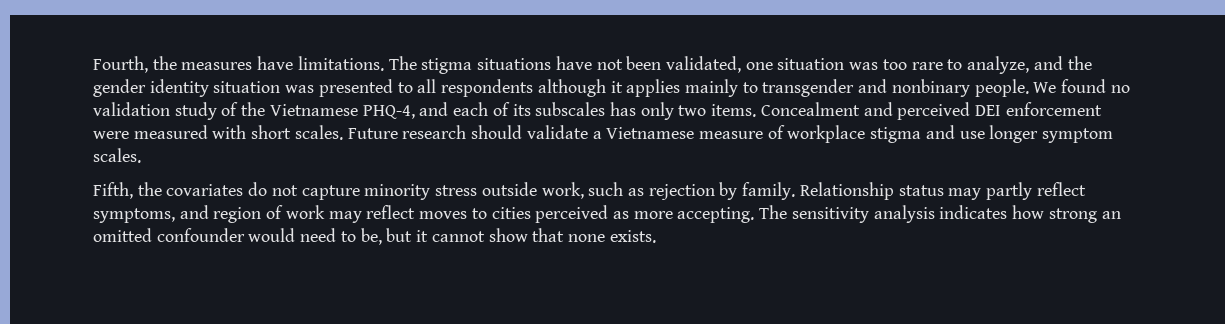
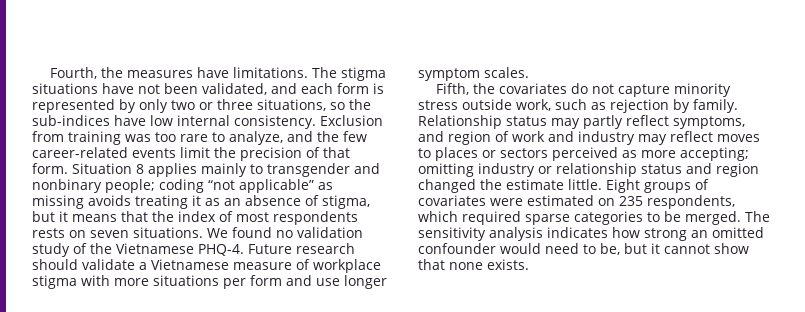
[745,58,845,70] one situation -> [271,83,384,94] [32,99,371,113] [32,115,383,129] [32,131,121,145] and each form is represented by only two or three situations, so the sub-indices have low internal consistency. Exclusion from training
[93,79,623,97] gender identity situation was presented to all respondents although it -> [343,131,367,142] [32,147,350,161] [32,163,144,174] few career-related events limit the precision of that form. Situation 8
[974,79,1029,97] people. -> [105,179,333,193] [32,195,370,209] [32,211,358,225] [32,227,203,238] people; coding “not applicable” as missing avoids treating it as an absence of stigma, but it means that the index of most respondents rests on seven situations.
[362,102,1102,120] [93,125,343,140] PHQ-4, and each of its subscales has only two items. Concealment and perceived DEI enforcement were measured with short scales. -> [198,244,244,256] PHQ-4.
(922, 135) none -> [81,275,282,289] with more situations per form
(325, 212) none -> [548,131,635,145] and industry
[491,205,755,223] cities perceived as more accepting. -> [435,147,749,161] [418,163,759,177] [418,179,709,193] [418,195,735,209] [418,211,741,225] places or sectors perceived as more accepting; omitting industry or relationship status and region changed the estimate little. Eight groups of covariates were estimated on 235 respondents, which required sparse categories to be merged.

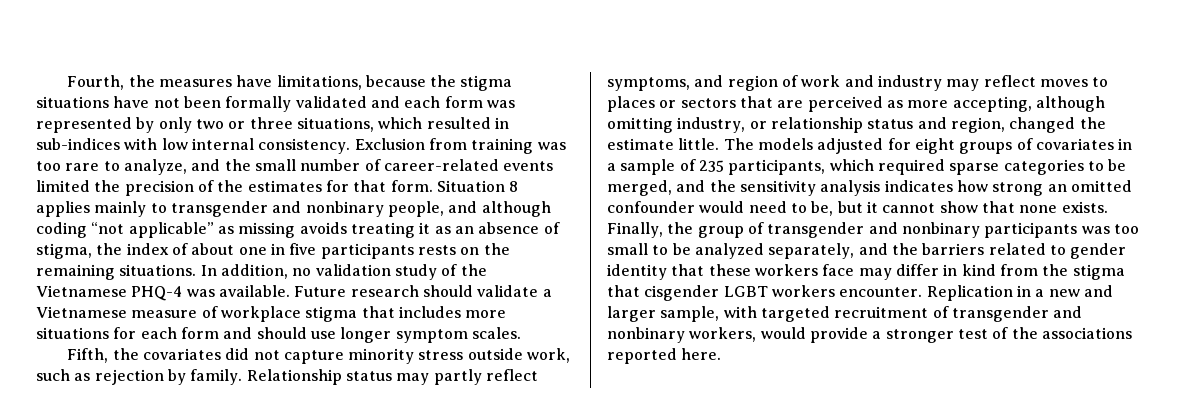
[233,67,338,78] limitations. The -> [276,75,457,90] limitations, because the
[202,83,267,95] validated, -> [225,96,367,112] formally validated
[373,83,384,94] is -> [486,100,515,108] was
[330,99,371,110] [32,115,146,126] so the sub-indices have -> [378,117,509,129] [36,138,158,150] which resulted in sub-indices with
[343,131,367,142] few -> [254,159,381,171] small number of
[180,147,210,158] limit -> [36,180,90,192] limited
(320, 152) none -> [217,180,349,192] the estimates for
[105,179,155,193] people; -> [387,201,551,217] people, and although
[32,211,358,225] [32,227,272,238] but it means that the index of most respondents rests on seven situations. We found -> [96,243,510,259] [36,264,288,280] the index of about one in five participants rests on the remaining situations. In addition,
[198,244,244,256] PHQ-4. -> [131,285,290,301] PHQ-4 was available.
[81,275,246,289] with more situations per -> [361,306,507,318] [36,327,177,339] that includes more situations for each
(312, 280) none -> [256,327,307,339] should
[571,83,589,94] do -> [225,348,250,360] did
(548, 153) none -> [739,96,804,108] that are
[680,147,749,161] [418,163,535,177] accepting; omitting industry -> [952,96,1105,112] [607,117,746,133] accepting, although omitting industry,
[716,163,759,177] region -> [950,117,1005,133] region,
[606,179,709,193] [418,195,735,209] Eight groups of covariates were estimated on 235 respondents, -> [723,138,1133,154] [607,159,826,175] The models adjusted for eight groups of covariates in a sample of 235 participants,
[685,211,770,225] merged. The -> [607,180,736,196] merged, and the
(529, 264) none -> [607,222,1139,238] [607,243,1127,259] [607,264,1125,280] [607,285,1113,301] [607,306,1083,322] [607,327,1132,343] [607,348,722,364] Finally, the group of transgender and nonbinary participants was too small to be analyzed separately, and the barriers related to gender identity that these workers face may differ in kind from the stigma that cisgender LGBT workers encounter. Replication in a new and larger sample, with targeted recruitment of transgender and nonbinary workers, would provide a stronger test of the associations reported here.

